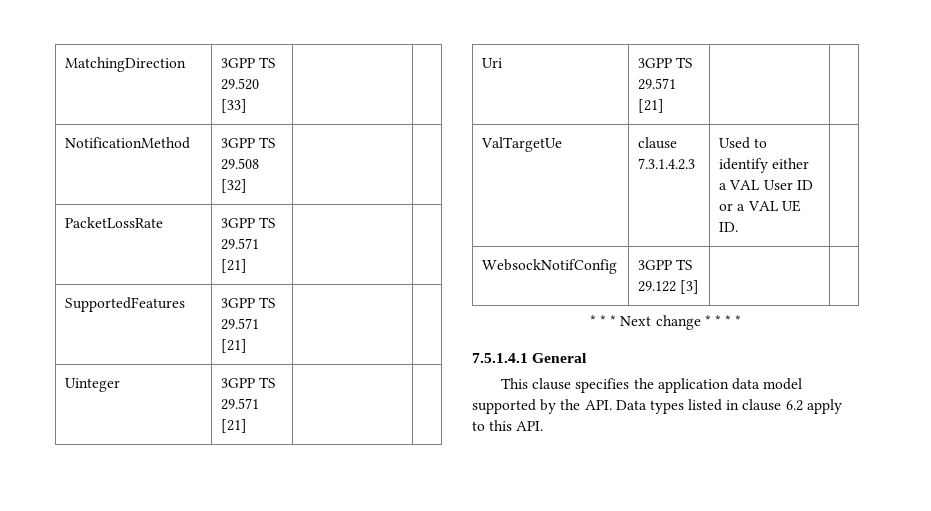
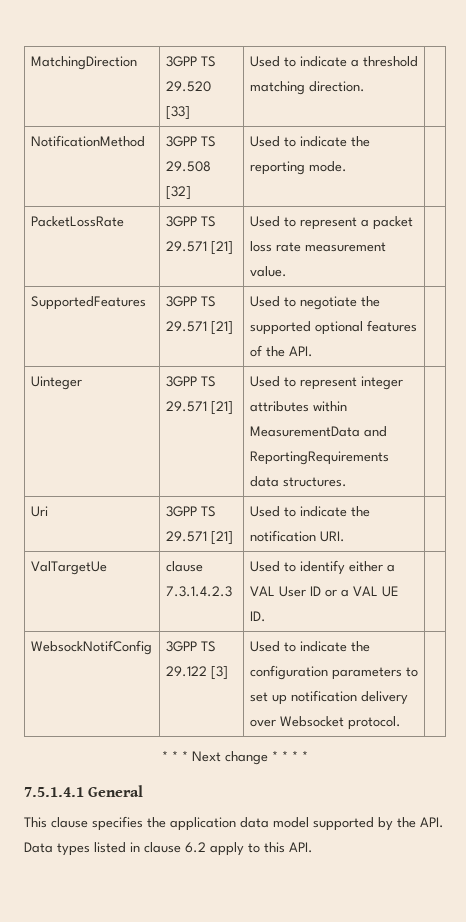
(248, 106) none -> [249,56,418,67] [249,81,365,95] Used to indicate a threshold matching direction.
(248, 186) none -> [249,136,370,147] [249,161,347,175] Used to indicate the reporting mode.
(248, 266) none -> [249,216,413,230] [249,241,386,252] [249,266,287,277] Used to represent a packet loss rate measurement value.
(248, 346) none -> [249,296,380,310] [249,320,417,335] [249,345,313,357] Used to negotiate the supported optional features of the API.
(248, 426) none -> [249,376,403,390] [249,401,347,412] [249,426,387,437] [249,451,389,465] [249,476,347,487] Used to represent integer attributes within MeasurementData and ReportingRequirements data structures.
(665, 106) none -> [249,506,370,517] [249,530,345,542] Used to indicate the notification URI.
(700, 287) none -> [249,641,370,652] [249,665,418,680] [249,690,408,705] [249,716,401,730] Used to indicate the configuration parameters to set up notification delivery over Websocket protocol.

